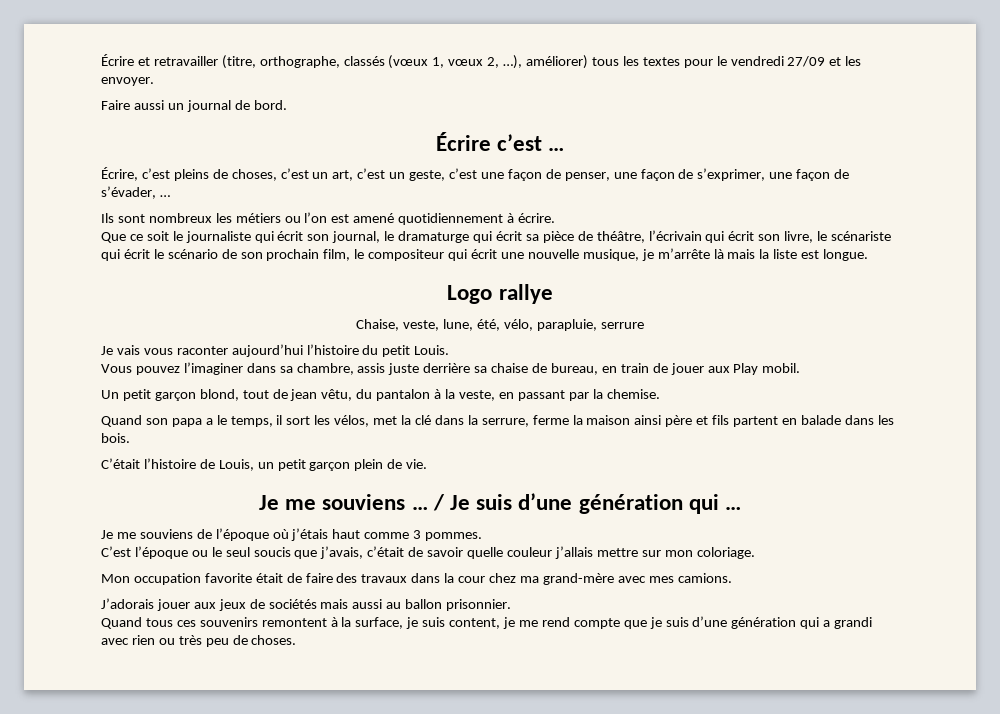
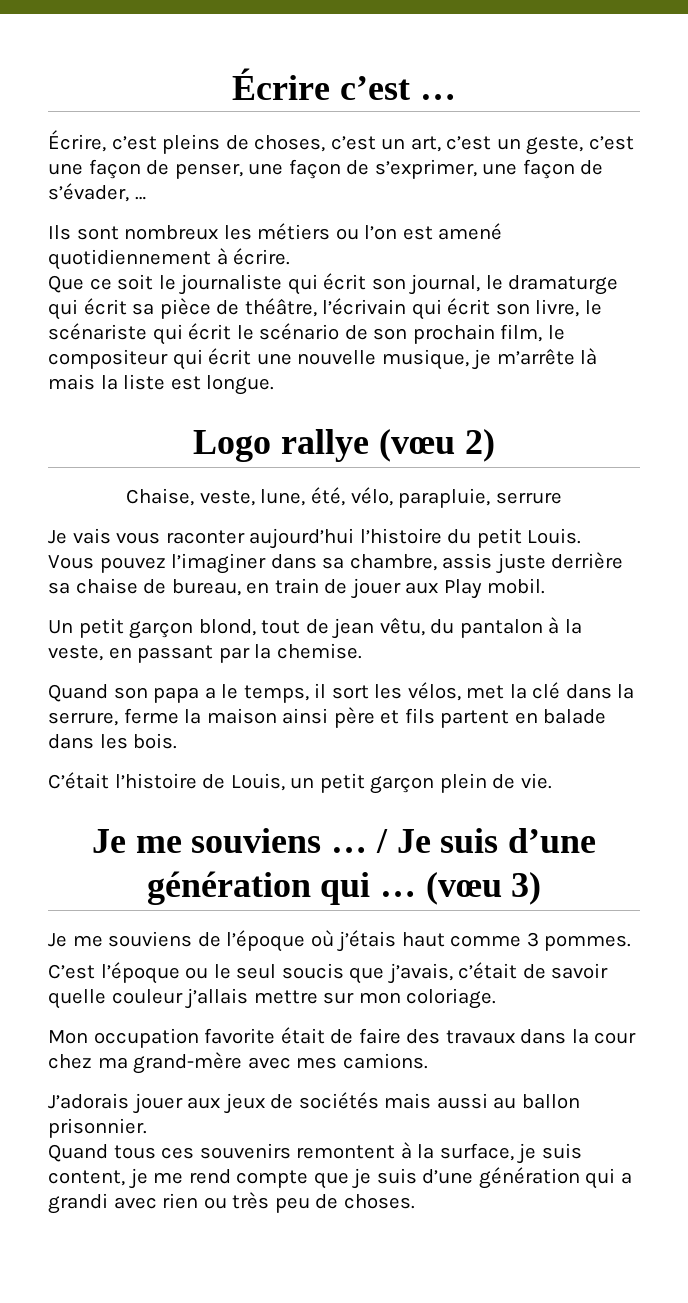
[101,54,862,69] [101,77,154,86] [101,100,287,112] [435,132,491,151] Écrire et retravailler (titre, orthographe, classés (vœux 1, vœux 2, …), améliorer) tous les textes pour le vendredi 27/09 et les envoyer. // Faire aussi un journal de bord. // Écrire -> [232,68,331,100] Écrire
(553, 294) none -> [378,429,495,462] (vœu 2)
(742, 508) none -> [425,872,542,905] (vœu 3)

